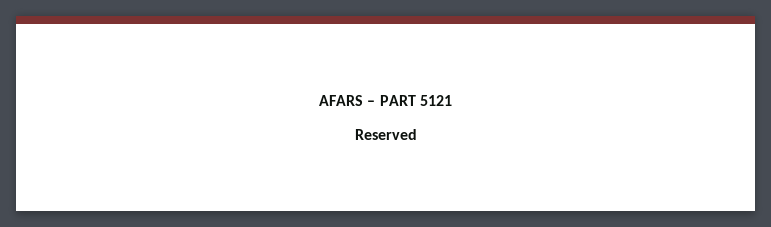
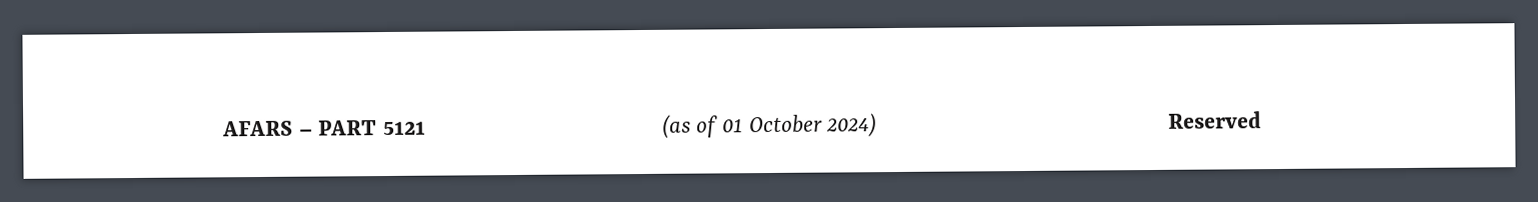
(452, 100) none -> [661,113,878,139] // (as of 01 October 2024)

